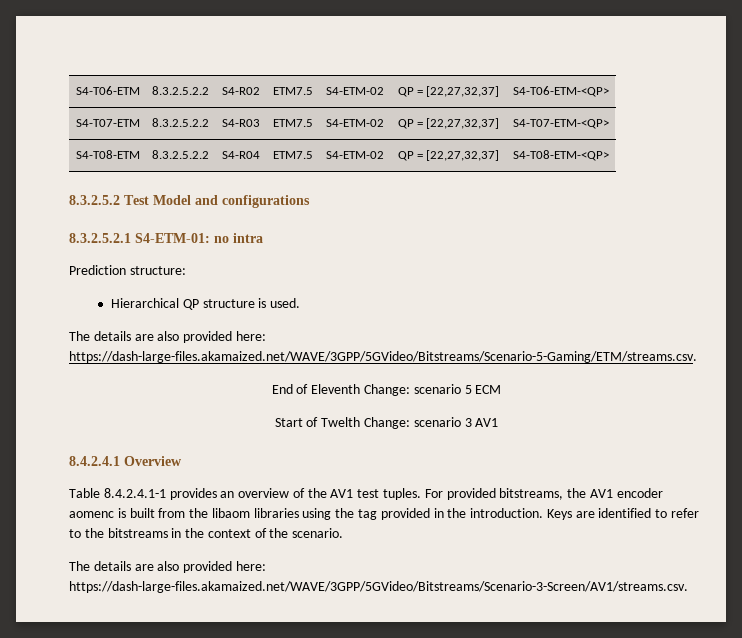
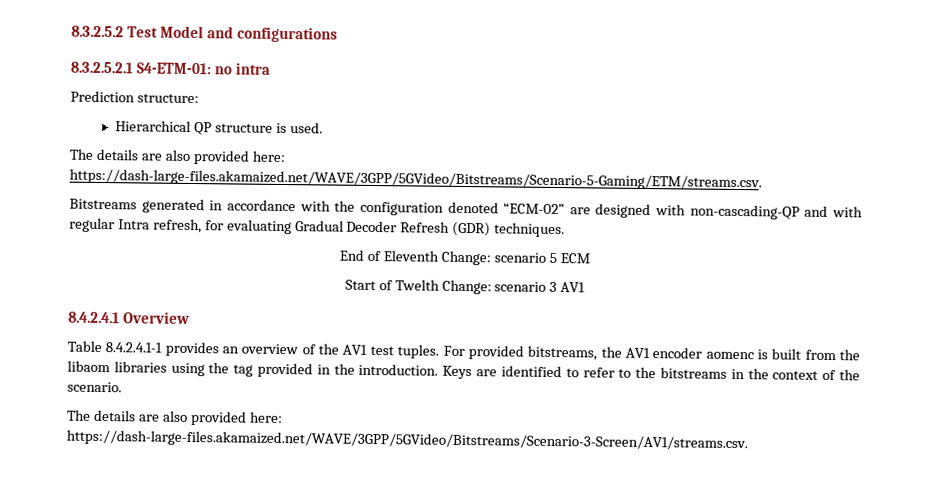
[75,86,140,95] [152,86,209,95] [222,87,260,95] [273,87,313,95] [326,87,384,95] [397,86,500,97] [513,86,609,97] [75,119,140,127] [152,118,209,127] [222,119,260,127] [273,119,313,127] [326,119,384,127] [397,118,500,129] [513,119,609,129] [75,150,140,159] [152,150,209,159] [222,151,260,159] [273,151,313,159] [326,151,384,159] [397,150,500,161] [513,150,609,161] S4-T06-ETM | 8.3.2.5.2.2 | S4-R02 | ETM7.5 | S4-ETM-02 | QP = [22,27,32,37] | S4-T06-ETM-<QP> // S4-T07-ETM | 8.3.2.5.2.2 | S4-R03 | ETM7.5 | S4-ETM-02 | QP = [22,27,32,37] | S4-T07-ETM-<QP> // S4-T08-ETM | 8.3.2.5.2.2 | S4-R04 | ETM7.5 | S4-ETM-02 | QP = [22,27,32,37] | S4-T08-ETM-<QP> // -> (71, 31) none
(697, 357) none -> [69,198,863,220] [69,217,566,238] // Bitstreams generated in accordance with the configuration denoted “ECM-02” are designed with non-cascading-QP and with regular Intra refresh, for evaluating Gradual Decoder Refresh (GDR) techniques.

